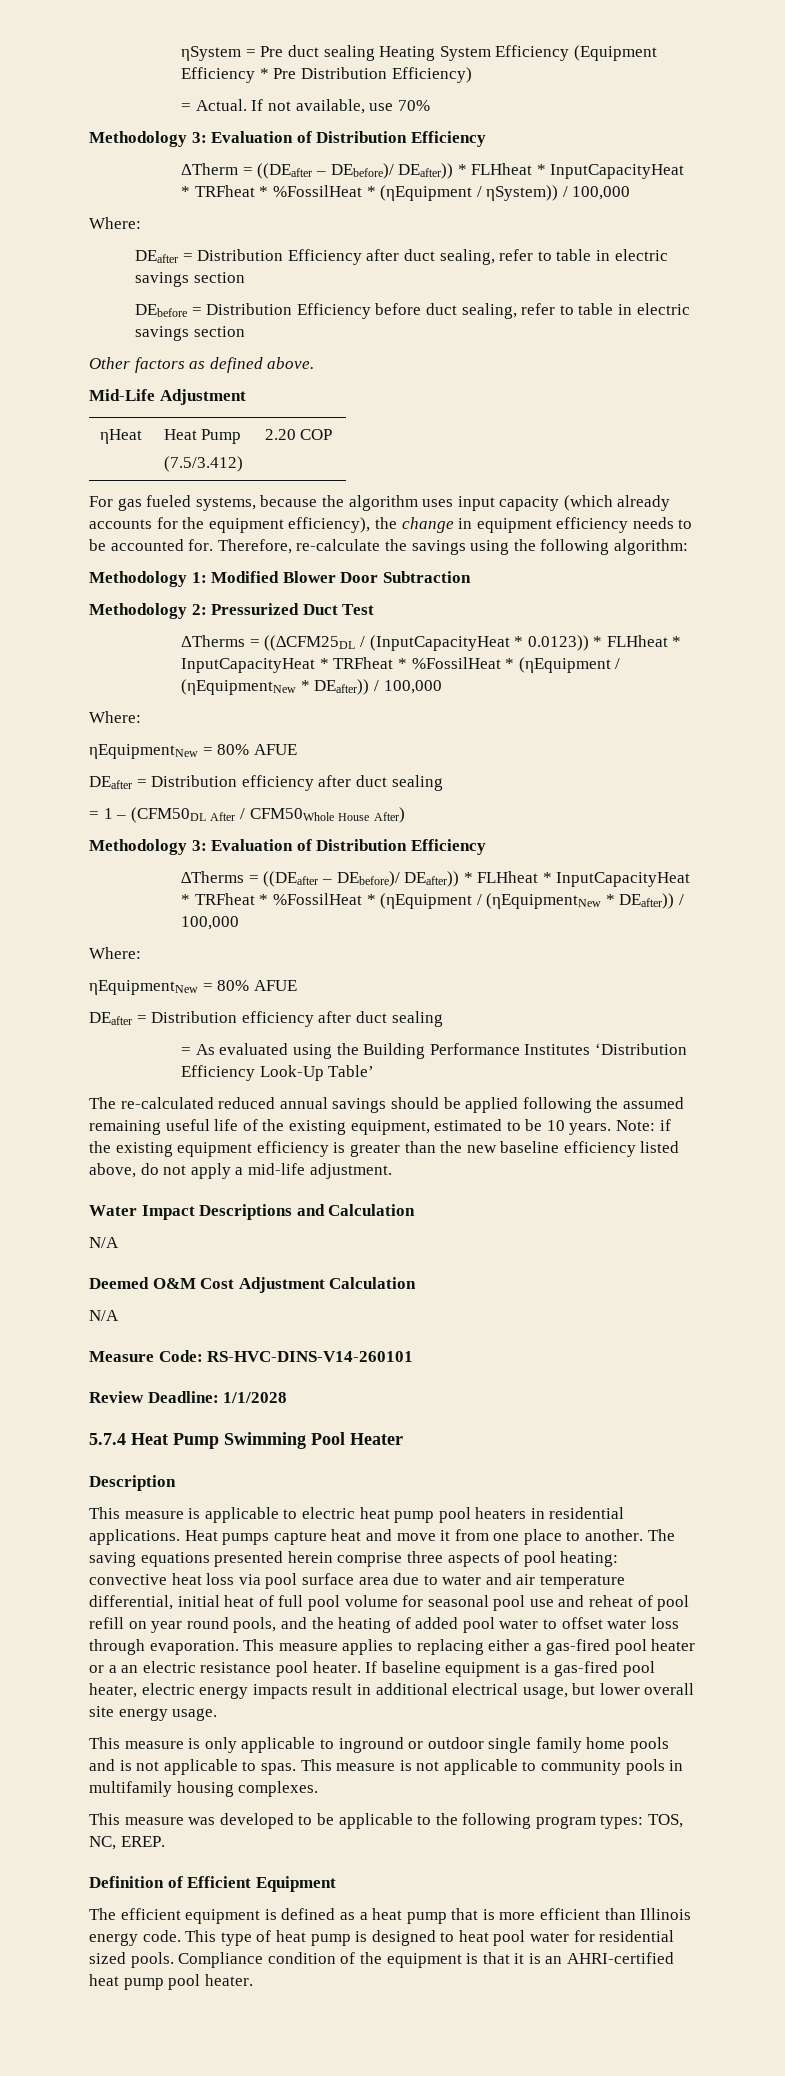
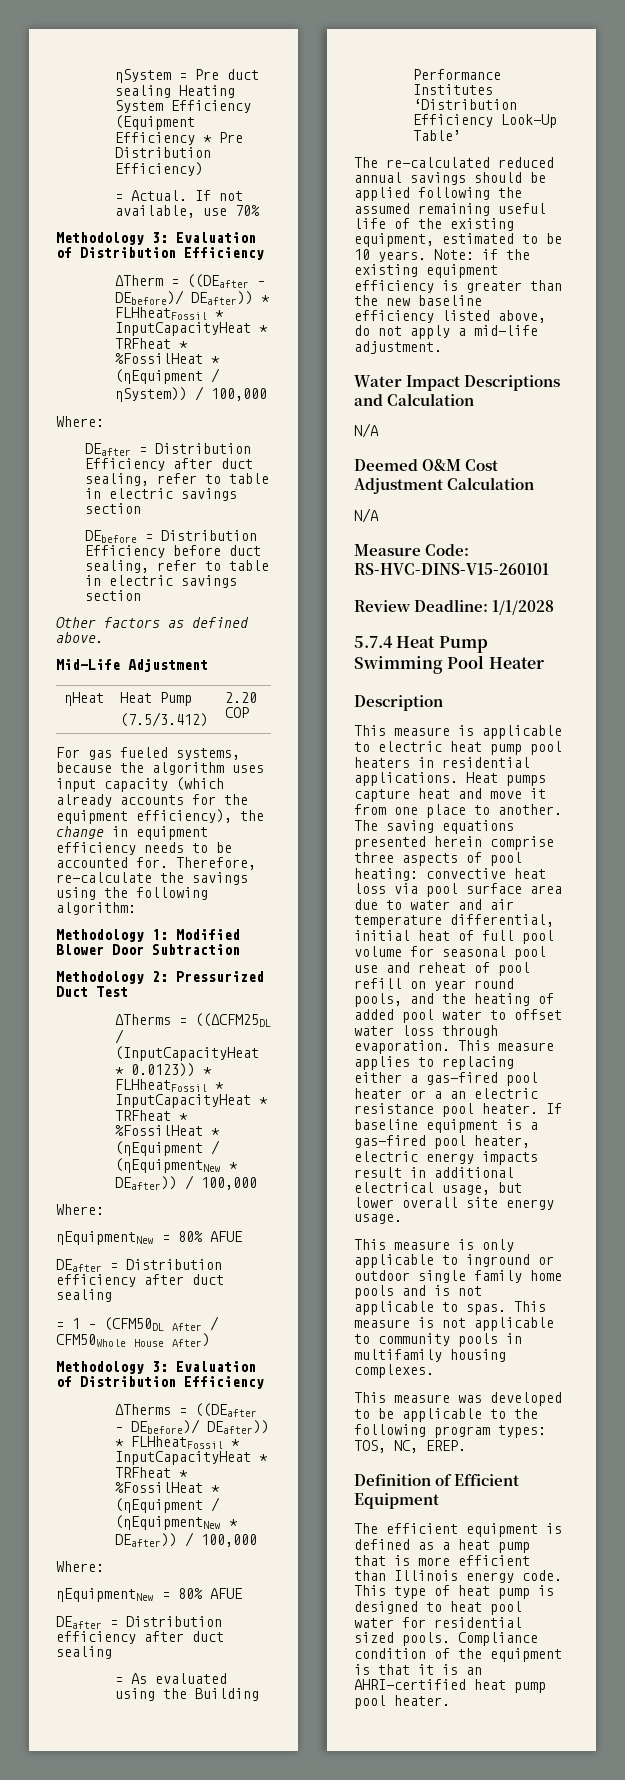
[471,163,533,175] FLHheat -> [114,307,207,320] FLHheatFossil
[606,635,668,647] FLHheat -> [114,1079,207,1092] FLHheatFossil
[477,871,539,883] FLHheat -> [130,1436,223,1449] FLHheatFossil
[207,1351,414,1362] RS-HVC-DINS-V14-260101 -> [354,563,549,575] RS-HVC-DINS-V15-260101

